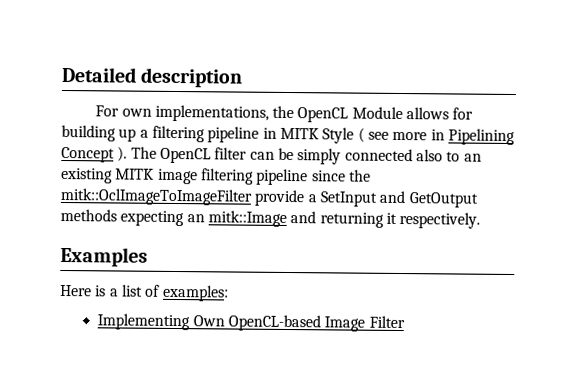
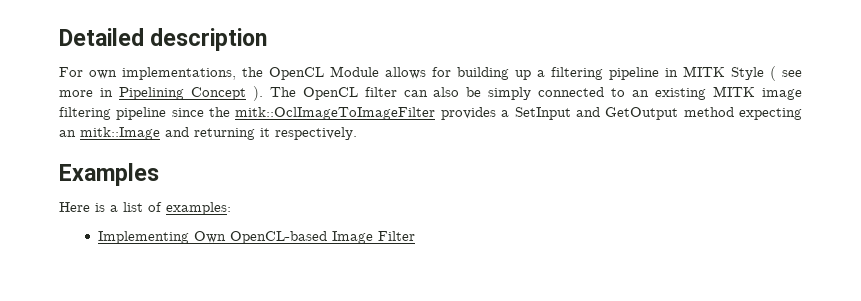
(275, 155) none -> [433,87,460,97] also
[415,149,443,162] also -> (605, 92) none
[254,189,305,207] provide -> [440,107,496,120] provides
[60,208,117,222] methods -> [683,107,734,117] method

